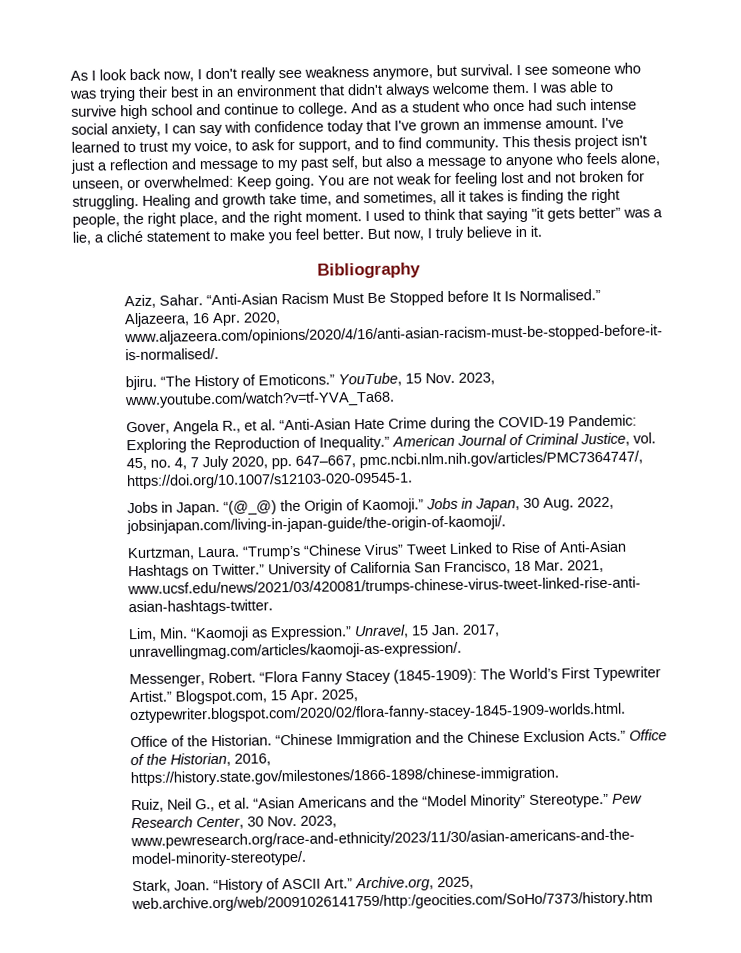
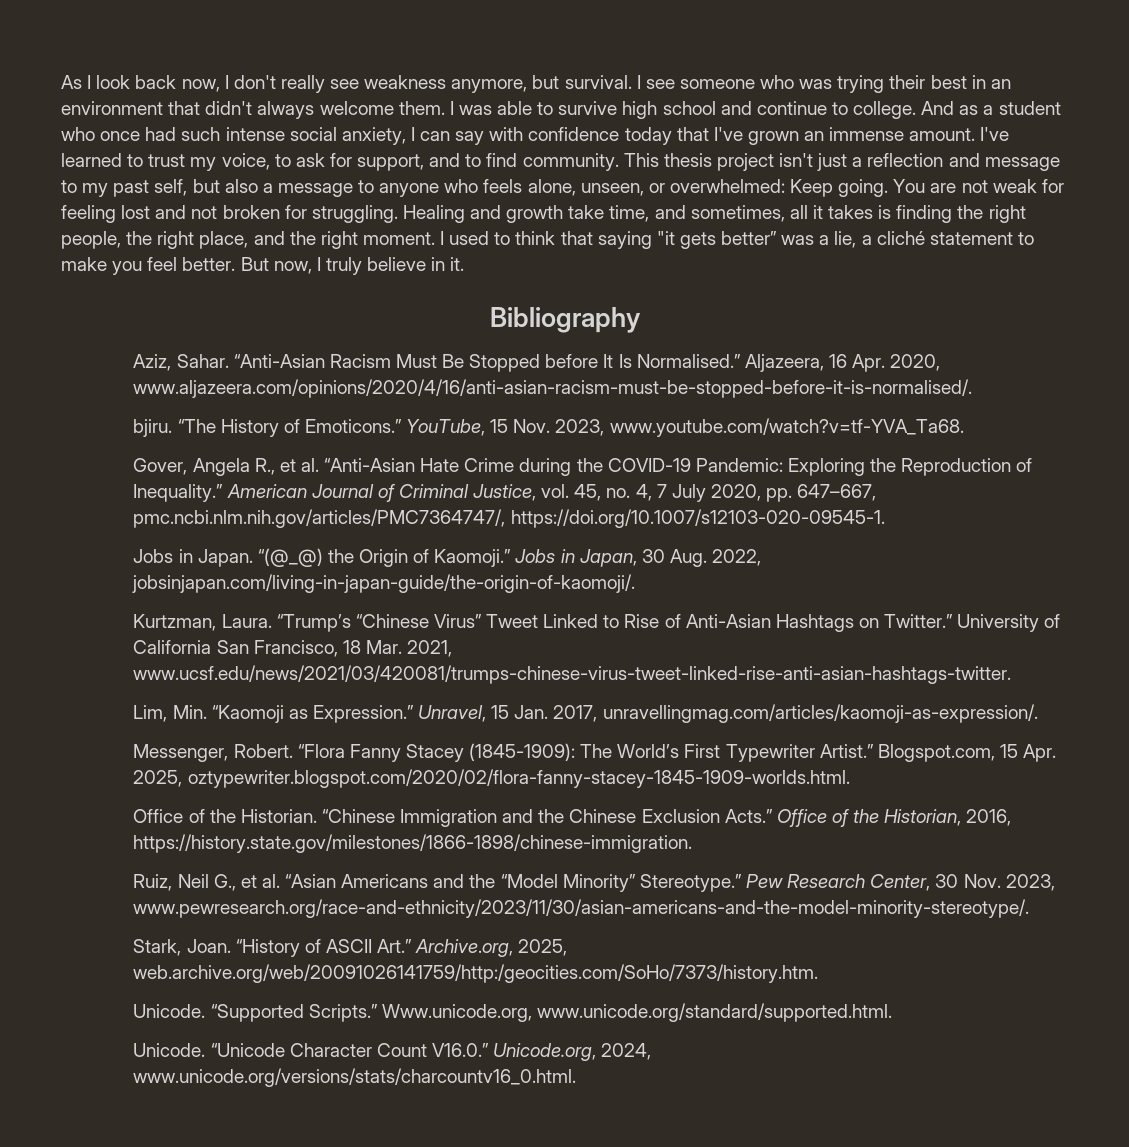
[131,891,654,913] web.archive.org/web/20091026141759/http:/geocities.com/SoHo/7373/history.htm -> [133,964,819,983] [133,1003,892,1022] [133,1043,652,1061] [133,1068,577,1087] web.archive.org/web/20091026141759/http:/geocities.com/SoHo/7373/history.htm. // Unicode. “Supported Scripts.” Www.unicode.org, www.unicode.org/standard/supported.html. // Unicode. “Unicode Character Count V16.0.” Unicode.org, 2024, www.unicode.org/versions/stats/charcountv16_0.html.

